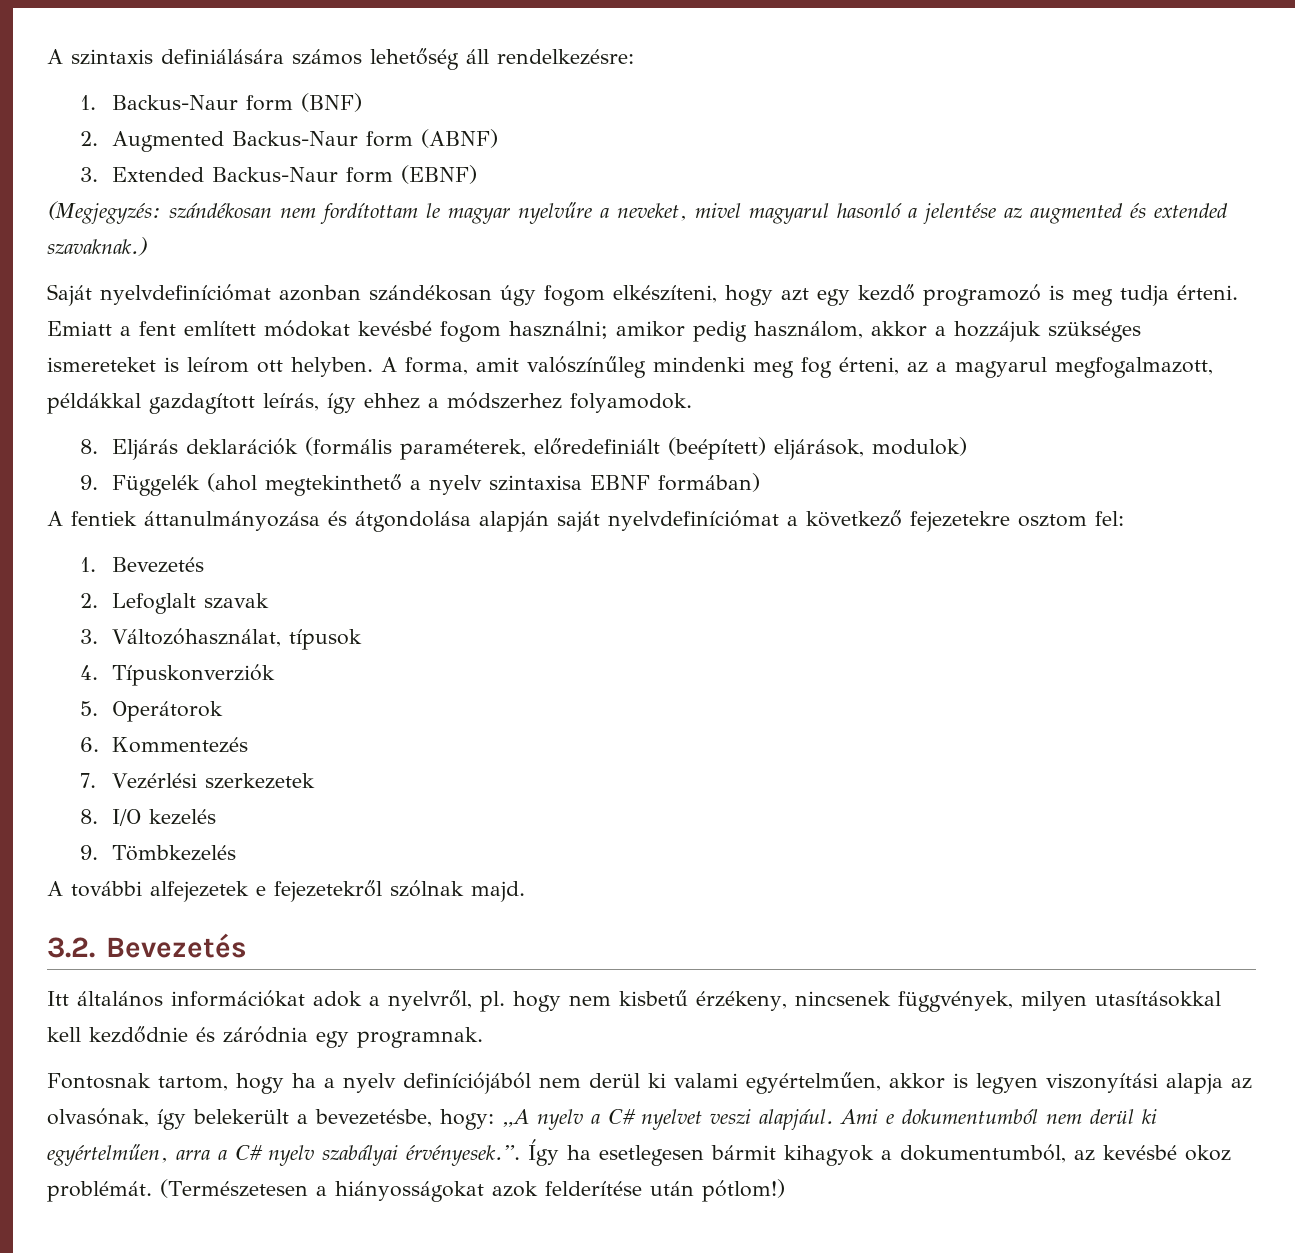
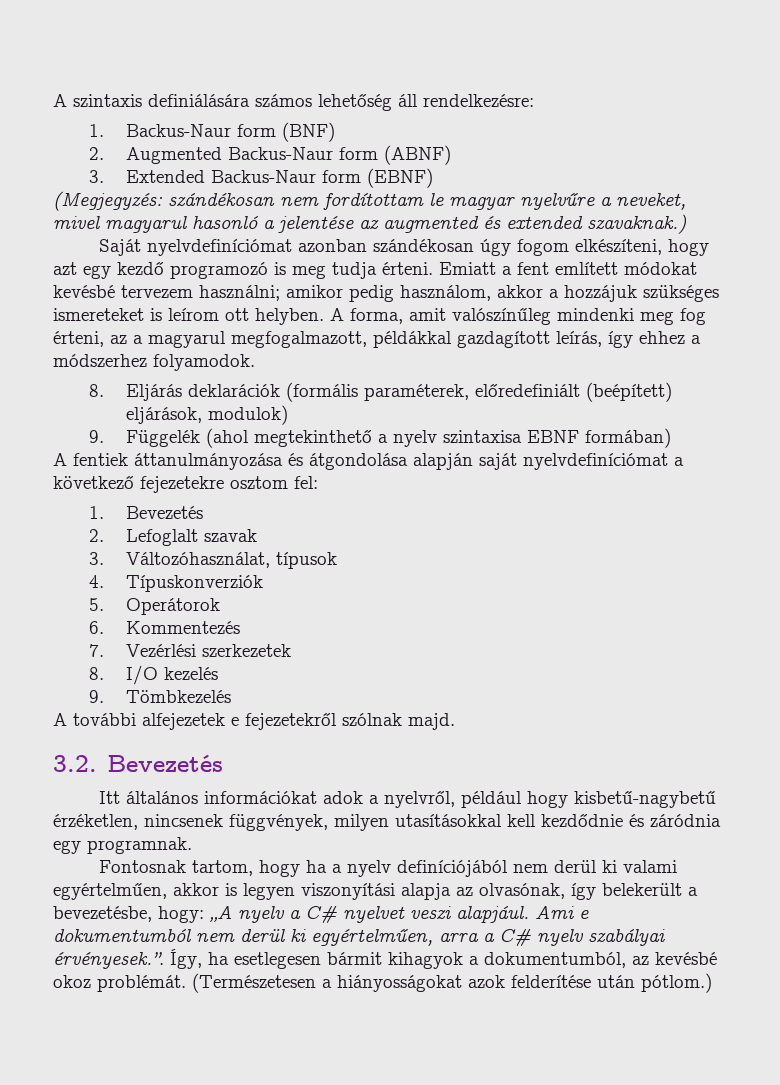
[440,321,501,342] fogom -> [121,285,193,298] tervezem
[480,990,787,1012] pl. hogy nem kisbetű érzékeny, -> [461,791,717,808] [53,814,138,830] például hogy kisbetű-nagybetű érzéketlen,
[527,1139,559,1166] Így -> [170,949,202,969] Így,
[701,1179,785,1202] pótlom!) -> [641,973,712,993] pótlom.)

